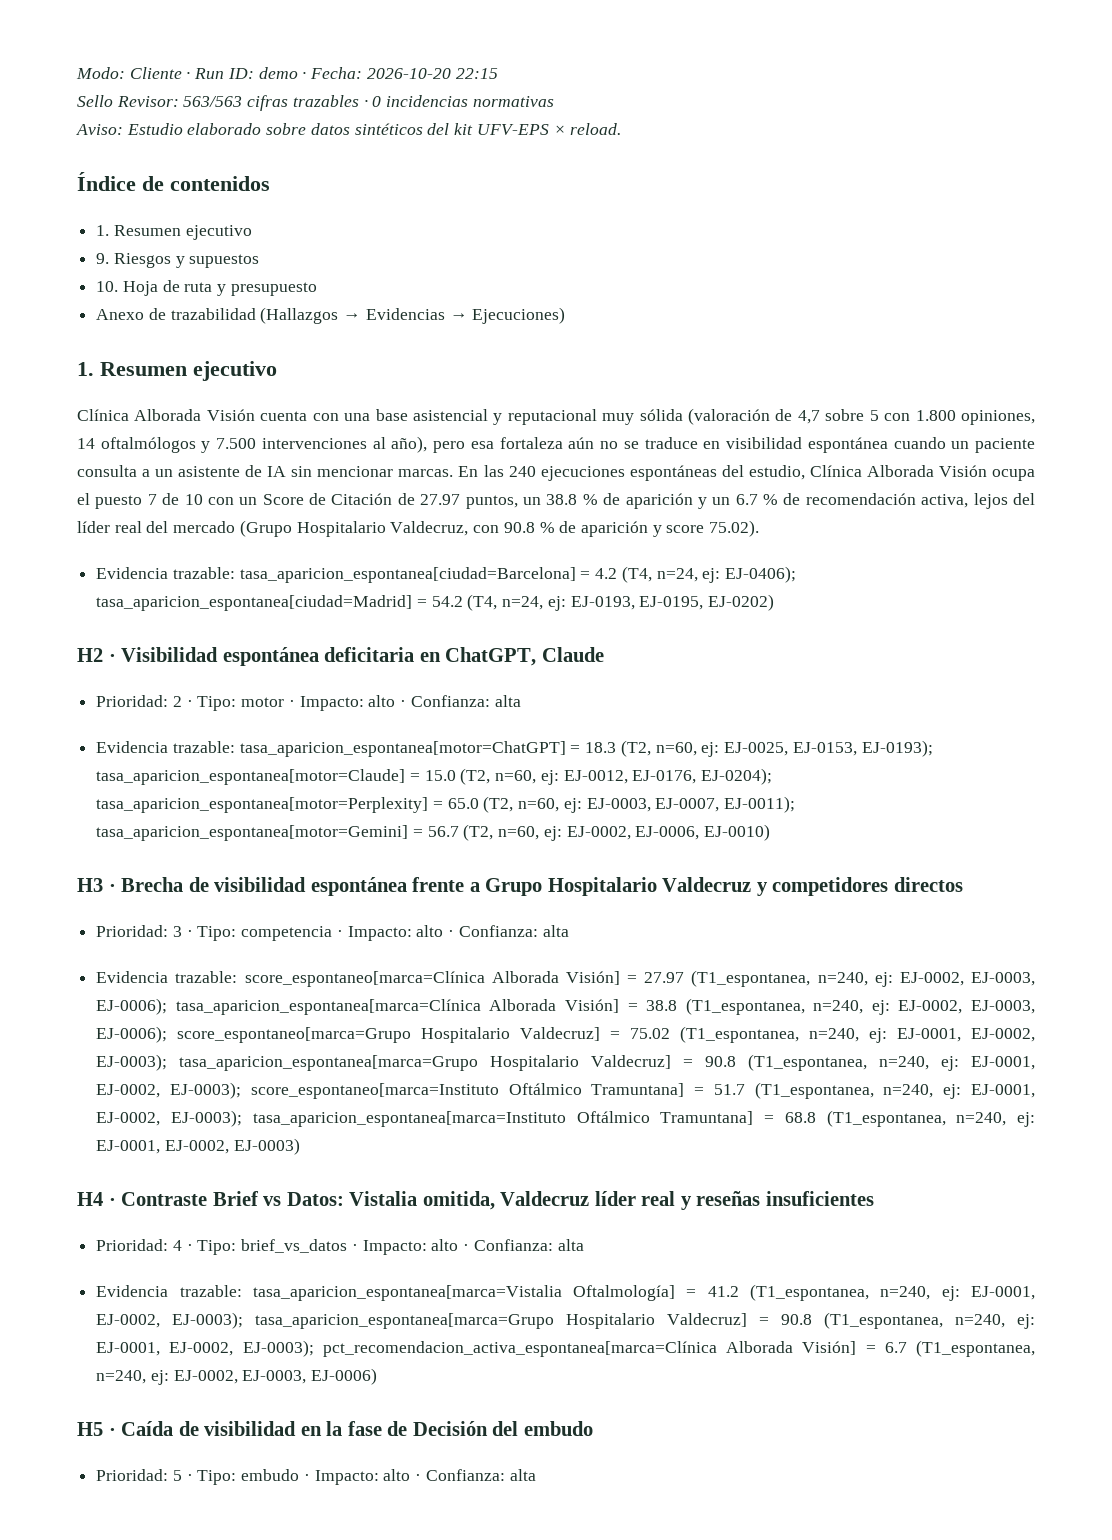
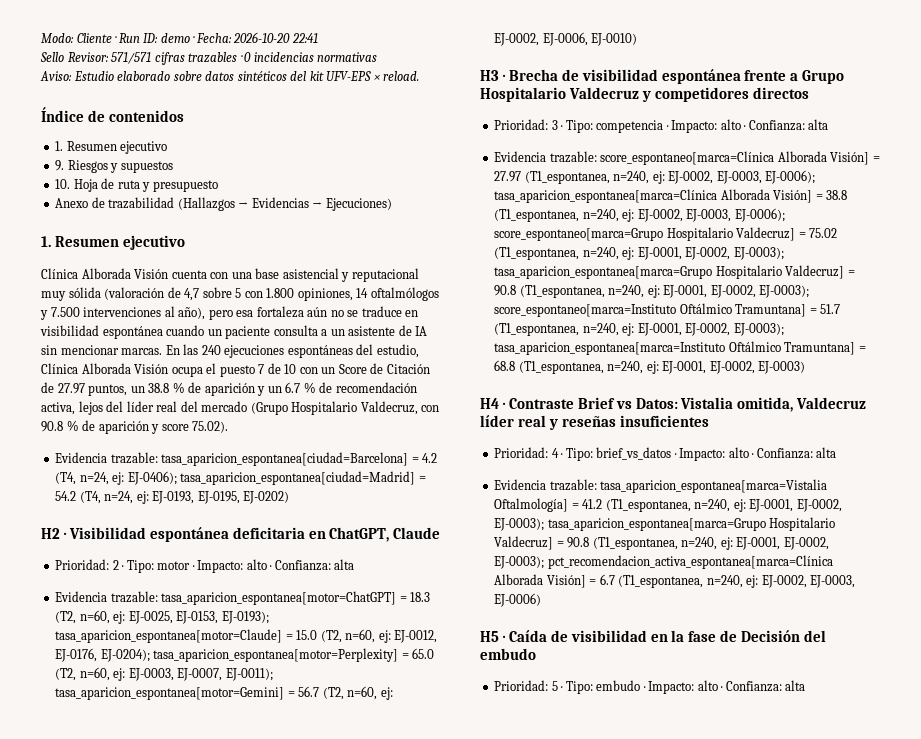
[455,68,498,79] 22:15 -> [291,33,318,43] 22:41
[183,96,243,107] 563/563 -> [111,52,152,64] 571/571

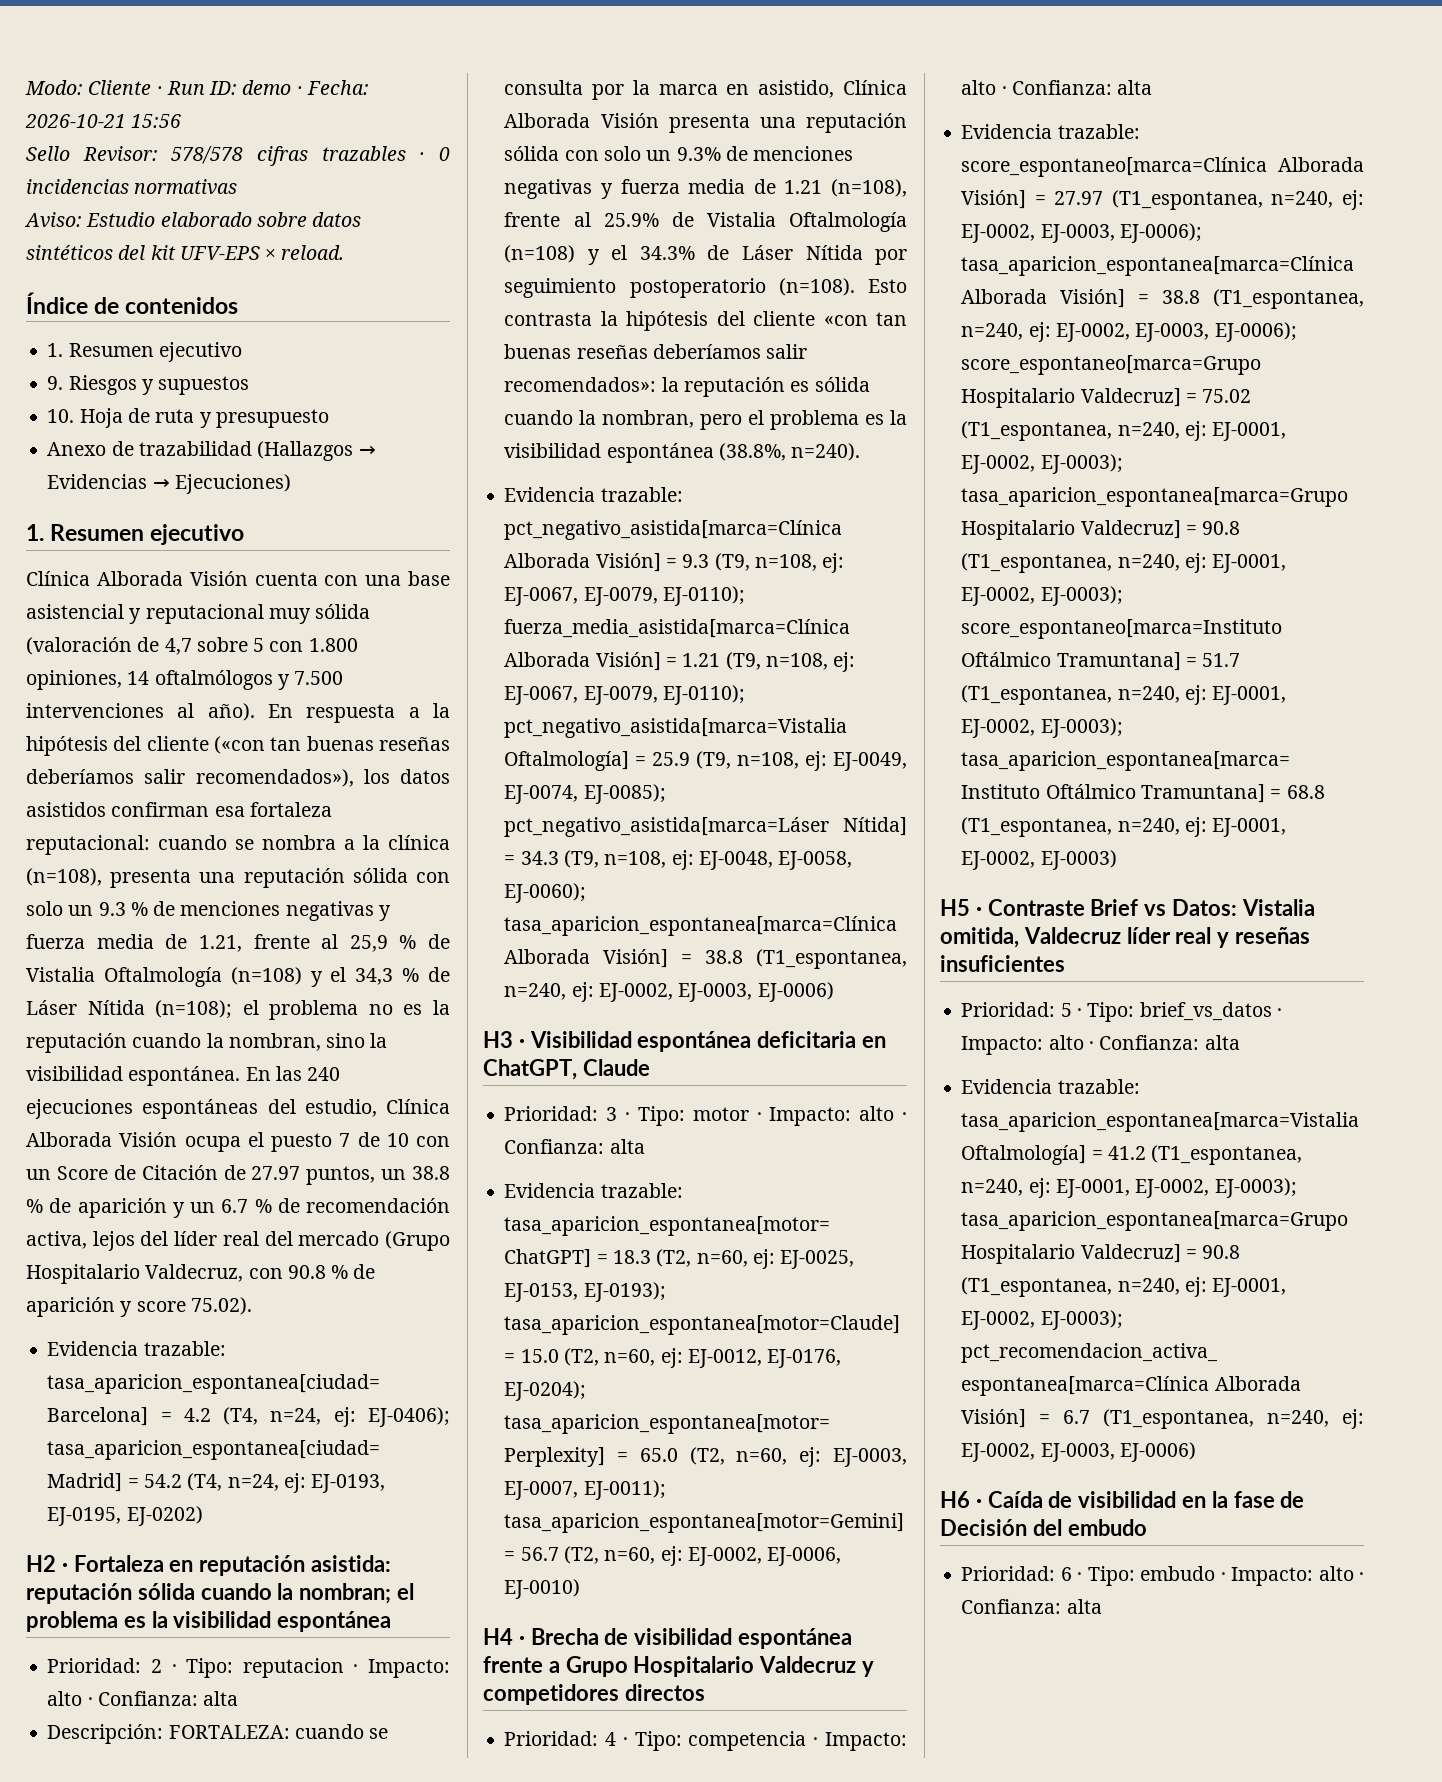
[233,32,318,43] 2026-10-20 22:41 -> [25,114,182,128] 2026-10-21 15:56
[111,52,152,64] 571/571 -> [171,146,244,164] 578/578
[178,306,419,320] [40,325,428,339] [41,345,163,355] año), pero esa fortaleza aún no se traduce en visibilidad espontánea cuando un paciente consulta a un asistente de IA sin mencionar marcas. -> [207,703,450,723] [26,736,450,756] [26,769,450,787] [26,802,332,817] [26,835,450,855] [26,868,450,888] [26,901,391,921] [26,934,450,952] [26,967,450,987] [26,1000,450,1020] [26,1033,388,1053] [26,1066,241,1086] año). En respuesta a la hipótesis del cliente («con tan buenas reseñas deberíamos salir recomendados»), los datos asistidos confirman esa fortaleza reputacional: cuando se nombra a la clínica (n=108), presenta una reputación sólida con solo un 9.3 % de menciones negativas y fuerza media de 1.21, frente al 25,9 % de Vistalia Oftalmología (n=108) y el 34,3 % de Láser Nítida (n=108); el problema no es la reputación cuando la nombran, sino la visibilidad espontánea.
(67, 535) none -> [73,1555,392,1576] [26,1583,415,1604] [26,1611,392,1632] [47,1658,450,1678] [47,1691,239,1706] [47,1724,389,1744] [504,80,907,100] [504,113,907,133] [504,146,854,161] [504,179,907,199] [504,212,907,232] [504,245,907,265] [504,278,907,298] [504,311,907,331] [504,344,808,359] [504,377,870,397] [504,410,908,430] [504,443,861,463] [504,487,683,502] [504,520,843,540] [504,553,845,573] [504,586,745,606] [504,619,851,638] [504,652,856,672] [504,685,745,705] [504,718,848,738] [504,751,907,771] [504,784,666,804] [504,817,907,837] [504,850,853,870] [504,883,587,903] [504,916,898,936] [504,949,907,969] [504,982,834,1002] [483,1031,525,1048] Fortaleza en reputación asistida: reputación sólida cuando la nombran; el problema es la visibilidad espontánea // Prioridad: 2 · Tipo: reputacion · Impacto: alto · Confianza: alta // Descripción: FORTALEZA: cuando se consulta por la marca en asistido, Clínica Alborada Visión presenta una reputación sólida con solo un 9.3% de menciones negativas y fuerza media de 1.21 (n=108), frente al 25.9% de Vistalia Oftalmología (n=108) y el 34.3% de Láser Nítida por seguimiento postoperatorio (n=108). Esto contrasta la hipótesis del cliente «con tan buenas reseñas deberíamos salir recomendados»: la reputación es sólida cuando la nombran, pero el problema es la visibilidad espontánea (38.8%, n=240). // Evidencia trazable: pct_negativo_asistida[marca=Clínica Alborada Visión] = 9.3 (T9, n=108, ej: EJ-0067, EJ-0079, EJ-0110); fuerza_media_asistida[marca=Clínica Alborada Visión] = 1.21 (T9, n=108, ej: EJ-0067, EJ-0079, EJ-0110); pct_negativo_asistida[marca=Vistalia Oftalmología] = 25.9 (T9, n=108, ej: EJ-0049, EJ-0074, EJ-0085); pct_negativo_asistida[marca=Láser Nítida] = 34.3 (T9, n=108, ej: EJ-0048, EJ-0058, EJ-0060); tasa_aparicion_espontanea[marca=Clínica Alborada Visión] = 38.8 (T1_espontanea, n=240, ej: EJ-0002, EJ-0003, EJ-0006) // H3 ·
[112,560,119,570] 2 -> [606,1107,618,1121] 3
[480,70,499,81] H3 -> [483,1628,513,1645] H4
[551,120,558,130] 3 -> [605,1732,617,1746] 4
[480,398,499,409] H4 -> [940,899,970,916] H5
[551,448,559,458] 4 -> [1060,1003,1072,1017] 5
[480,631,499,642] H5 -> [940,1491,970,1508] H6
[551,681,558,691] 5 -> [1060,1567,1072,1581] 6

